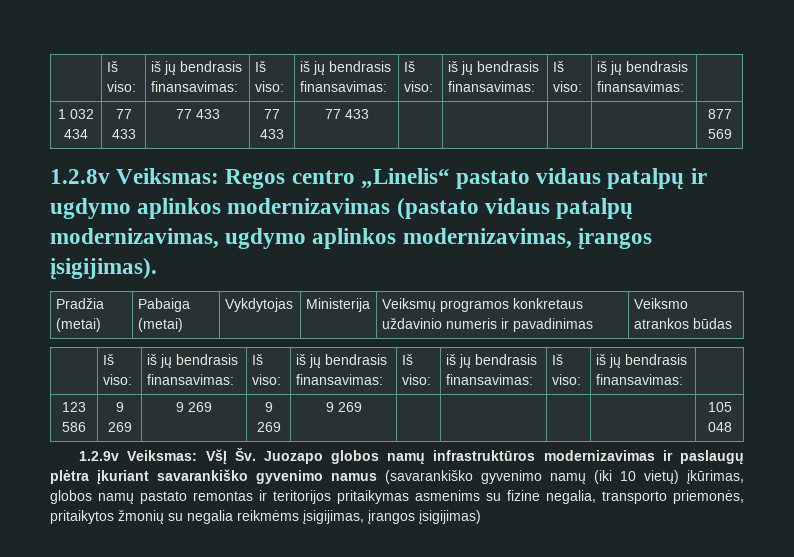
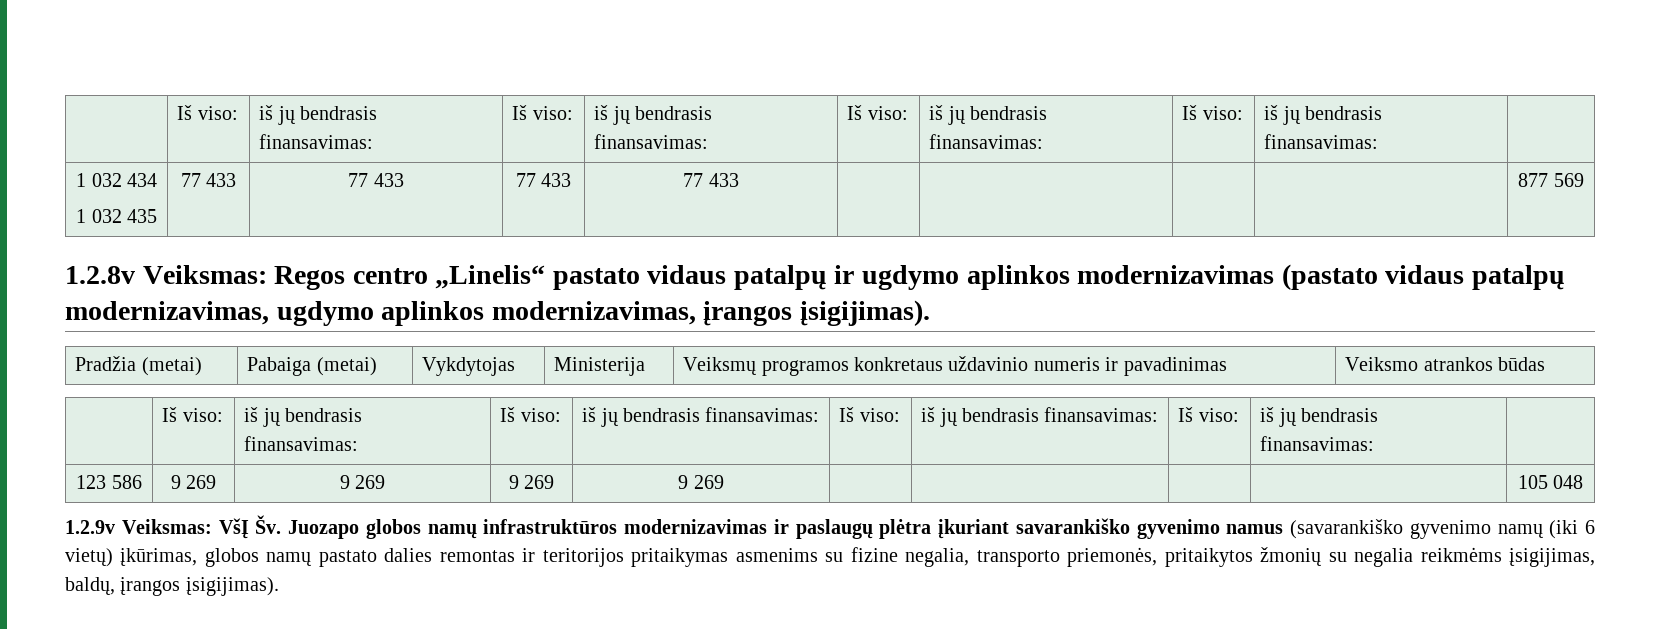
(88, 134) none -> [76,209,157,223] // 1 032 435
[620,471,636,481] 10 -> [1585,520,1595,534] 6
(187, 497) none -> [384,548,433,562] dalies
[368,510,481,524] įrangos įsigijimas) -> [65,577,279,596] baldų, įrangos įsigijimas).

